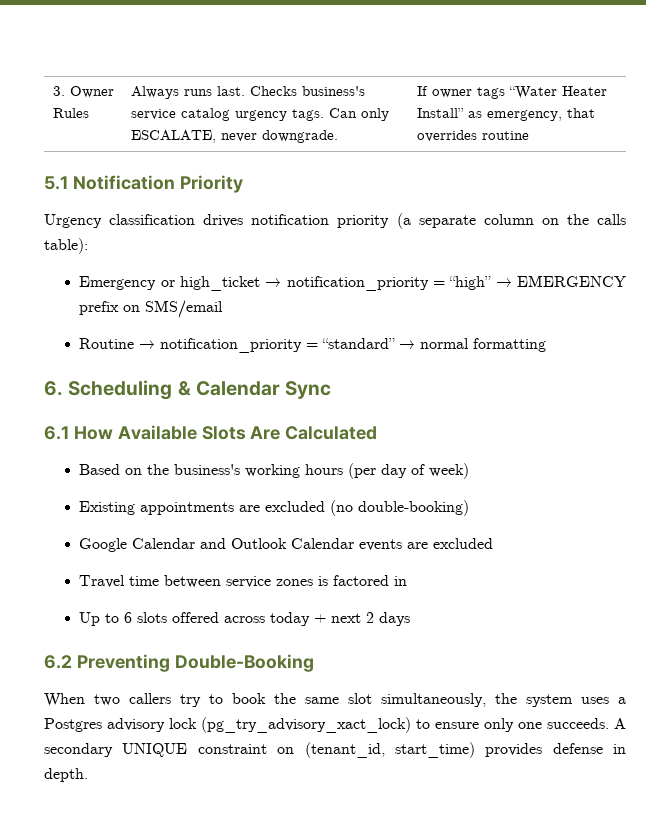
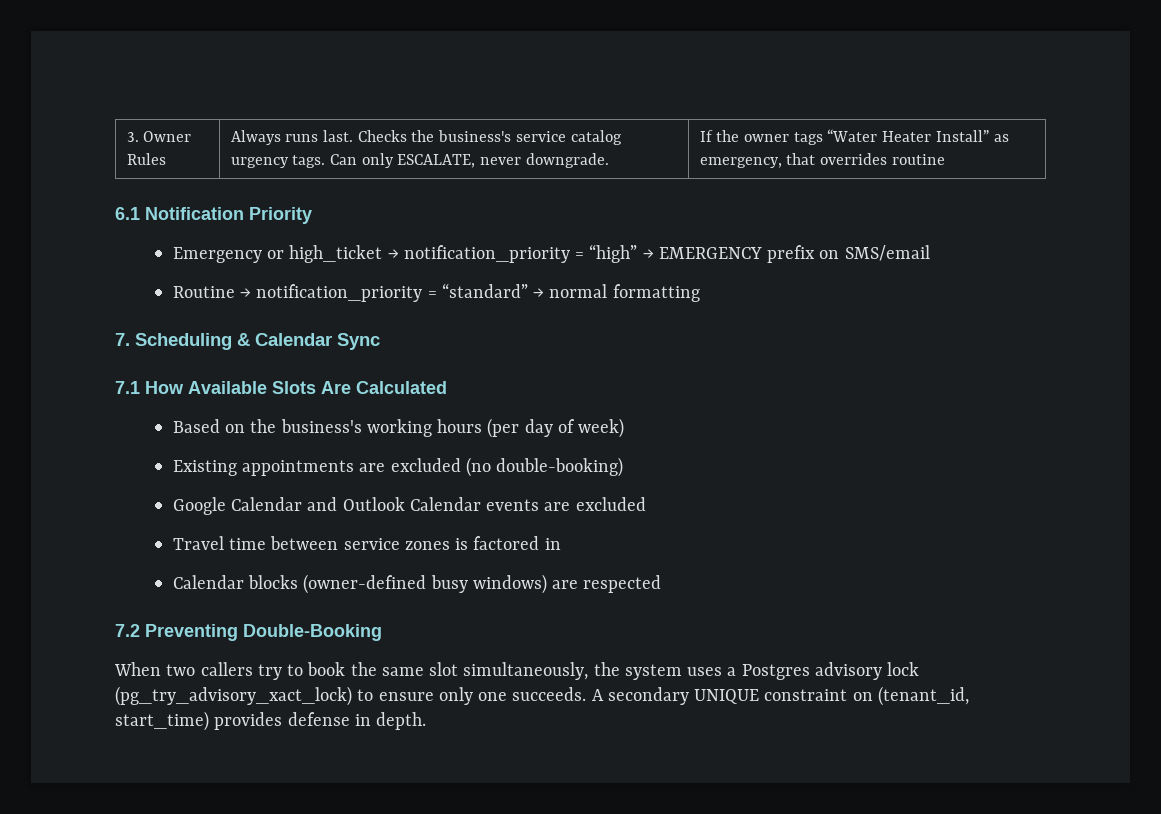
(297, 91) none -> [411,130,435,142] the
(428, 91) none -> [716,130,740,142] the
[44,176,68,190] 5.1 -> [115,207,140,220] 6.1
[44,213,627,229] [44,238,88,254] // Urgency classification drives notification priority (a separate column on the calls table): -> (312, 215) none
[44,381,63,396] 6. -> [115,333,130,346] 7.
[44,426,69,440] 6.1 -> [115,381,140,394] 7.1
[79,612,411,626] [44,655,72,669] Up to 6 slots offered across today + next 2 days // 6.2 -> [172,574,662,594] [115,624,140,637] Calendar blocks (owner-defined busy windows) are respected // 7.2

